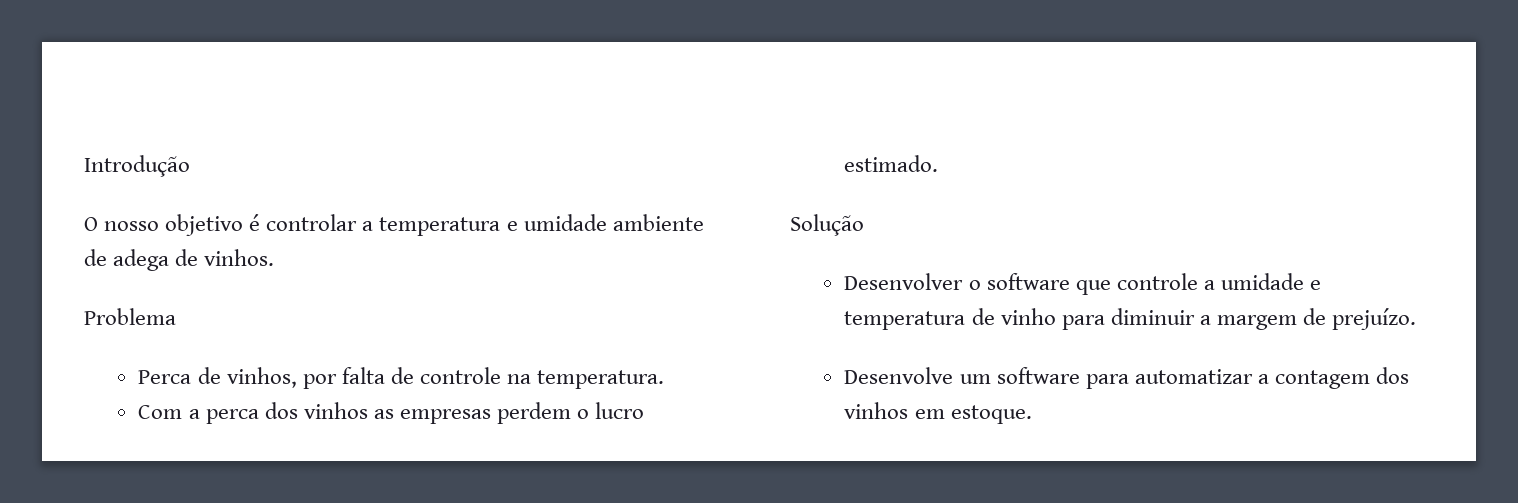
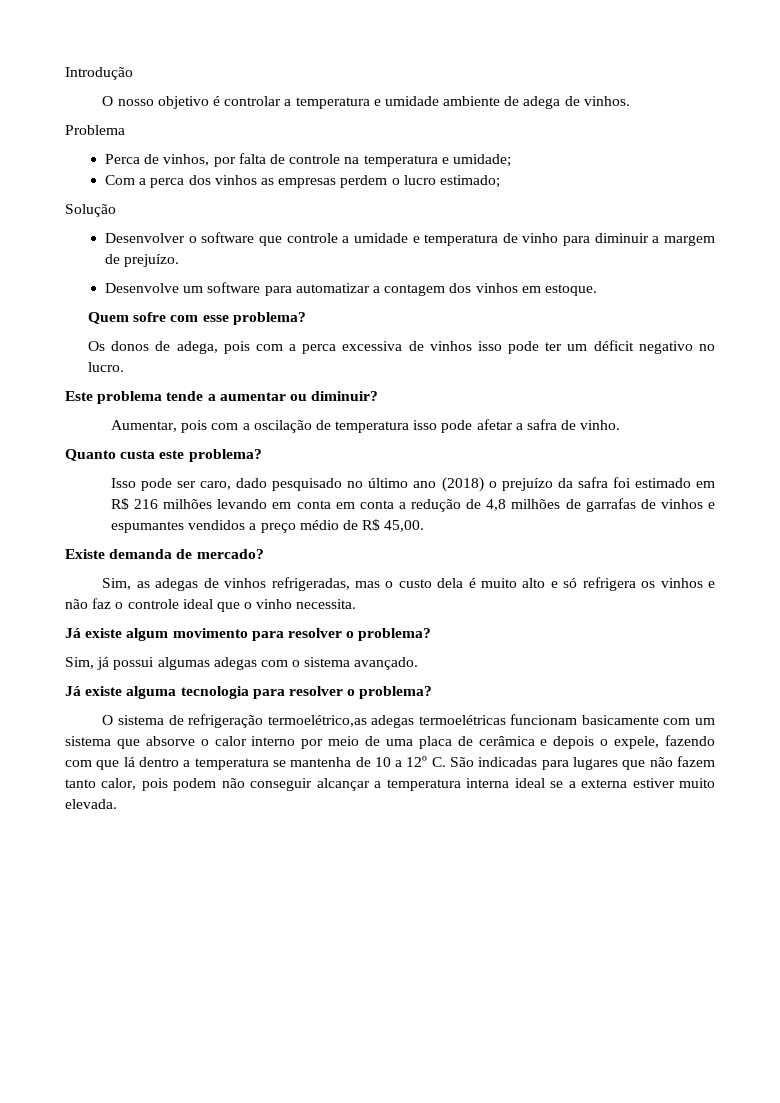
[537,370,665,389] temperatura. -> [363,154,511,167] temperatura e umidade;
[844,155,939,172] estimado. -> [439,175,500,188] estimado;
(1032, 414) none -> [87,312,306,325] [87,340,715,354] [87,362,124,372] [65,391,379,404] [110,419,621,433] [65,449,262,462] [110,477,715,492] [110,498,715,512] [110,519,425,533] [65,549,264,559] [102,577,715,591] [65,598,357,612] [65,628,432,641] [65,657,419,670] [65,686,433,699] [102,714,715,728] [65,735,715,749] [65,756,715,770] [65,778,716,791] [65,799,117,809] // Quem sofre com esse problema? // Os donos de adega, pois com a perca excessiva de vinhos isso pode ter um déficit negativo no lucro. // Este problema tende a aumentar ou diminuir? // Aumentar, pois com a oscilação de temperatura isso pode afetar a safra de vinho. // Quanto custa este problema? // Isso pode ser caro, dado pesquisado no último ano (2018) o prejuízo da safra foi estimado em R$ 216 milhões levando em conta em conta a redução de 4,8 milhões de garrafas de vinhos e espumantes vendidos a preço médio de R$ 45,00. // Existe demanda de mercado? // Sim, as adegas de vinhos refrigeradas, mas o custo dela é muito alto e só refrigera os vinhos e não faz o controle ideal que o vinho necessita. // Já existe algum movimento para resolver o problema? // Sim, já possui algumas adegas com o sistema avançado. // Já existe alguma tecnologia para resolver o problema? // O sistema de refrigeração termoelétrico,as adegas termoelétricas funcionam basicamente com um sistema que absorve o calor interno por meio de uma placa de cerâmica e depois o expele, fazendo com que lá dentro a temperatura se mantenha de 10 a 12º C. São indicadas para lugares que não fazem tanto calor, pois podem não conseguir alcançar a temperatura interna ideal se a externa estiver muito elevada.

